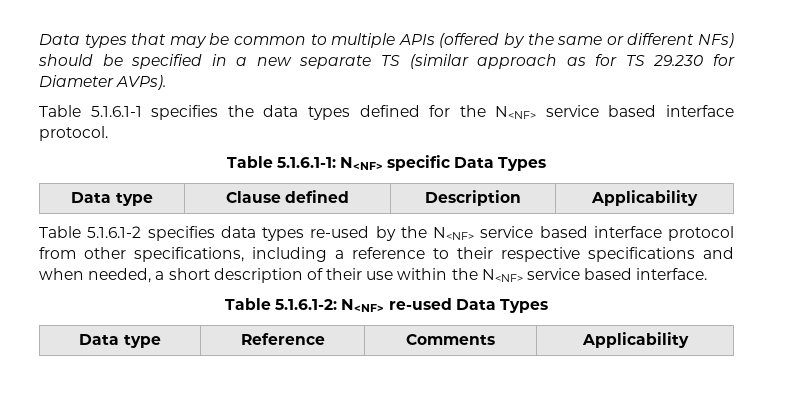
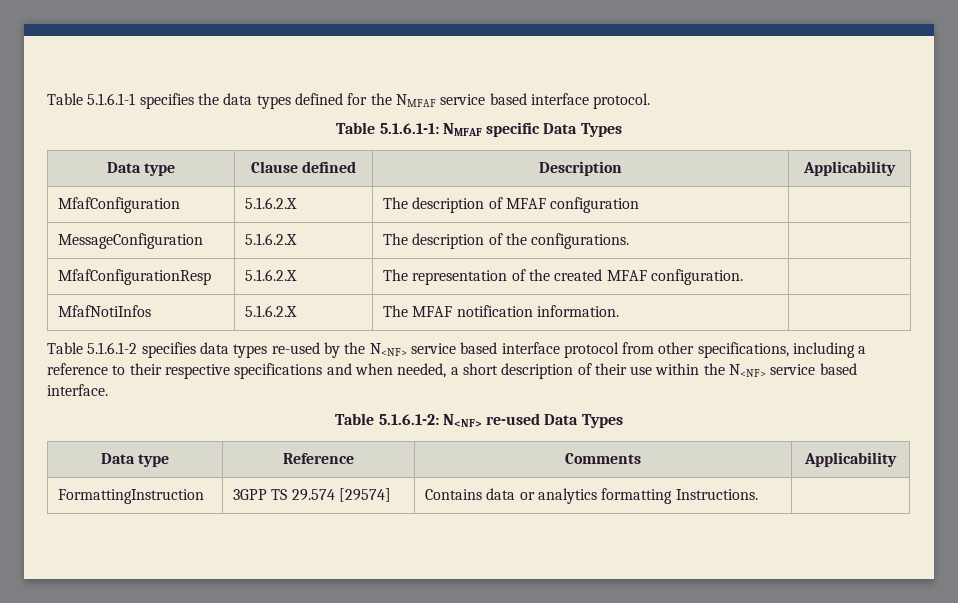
[39,33,735,48] [38,54,735,69] [39,75,167,90] Data types that may be common to multiple APIs (offered by the same or different NFs) should be specified in a new separate TS (similar approach as for TS 29.230 for Diameter AVPs). // -> (47, 99) none
[495,106,537,119] N<NF> -> [395,94,436,107] NMFAF
[339,157,383,170] N<NF> -> [442,123,482,136] NMFAF
(698, 198) none -> [57,197,180,213] [244,197,297,209] [382,197,640,213] [57,233,203,249] [244,233,297,245] [382,233,630,249] [57,269,211,285] [244,269,297,281] [382,269,743,285] [57,305,151,317] [244,305,297,317] [382,305,619,317] // MfafConfiguration | 5.1.6.2.X | The description of MFAF configuration | // MessageConfiguration | 5.1.6.2.X | The description of the configurations. | // MfafConfigurationResp | 5.1.6.2.X | The representation of the created MFAF configuration. | // MfafNotiInfos | 5.1.6.2.X | The MFAF notification information. |
(689, 340) none -> [57,489,204,504] [232,488,391,502] [424,488,758,504] // FormattingInstruction | 3GPP TS 29.574 [29574] | Contains data or analytics formatting Instructions. |

